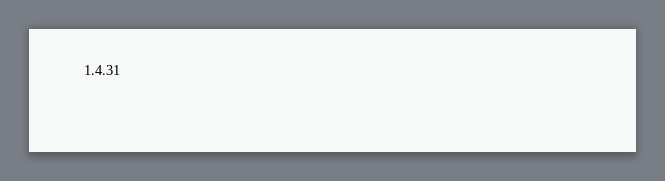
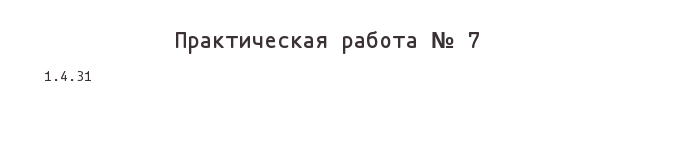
(84, 70) none -> [175,30,480,54] Практическая работа № 7 //

